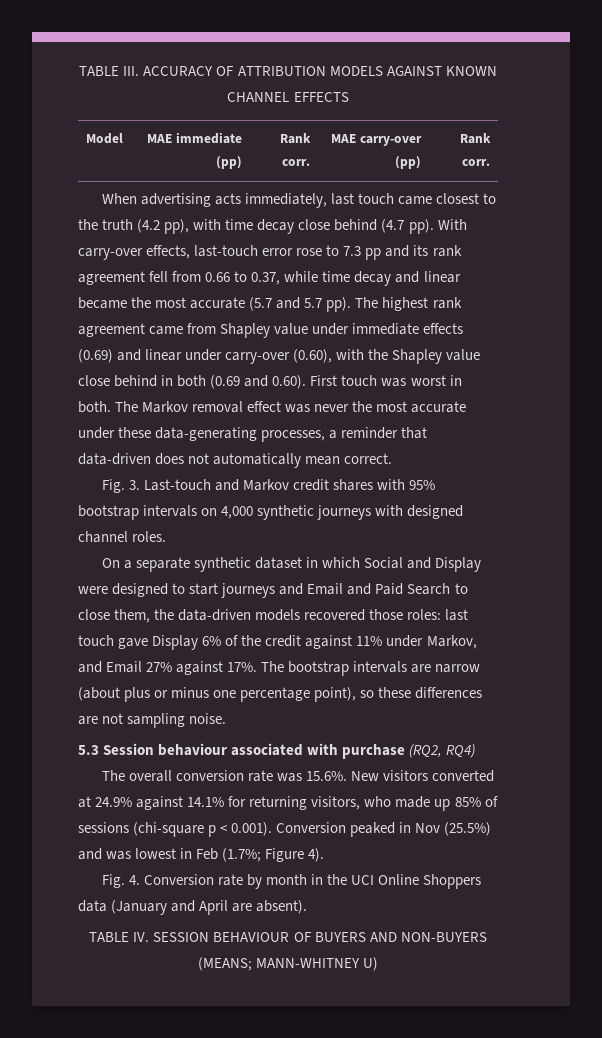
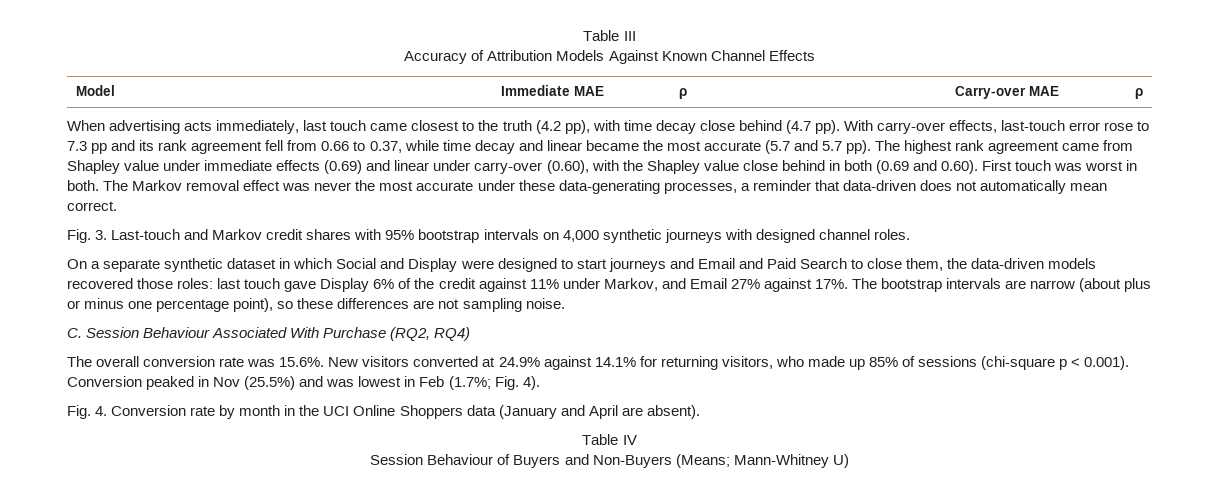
[79,66,497,76] [227,92,349,102] TABLE III. ACCURACY OF ATTRIBUTION MODELS AGAINST KNOWN CHANNEL EFFECTS -> [583,30,636,41] [404,50,815,64] Table III // Accuracy of Attribution Models Against Known Channel Effects
[146,132,242,144] [215,156,242,169] [279,133,311,144] [281,159,310,166] [330,134,422,146] [394,156,421,169] [459,133,491,144] [461,159,490,166] MAE immediate (pp) | Rank corr. | MAE carry-over (pp) | Rank corr. -> [500,85,604,96] [678,88,687,99] [954,86,1059,99] [1134,88,1143,99] Immediate MAE | ρ | Carry-over MAE | ρ
[78,743,406,759] 5.3 Session behaviour associated with purchase -> [67,327,387,338] C. Session Behaviour Associated With Purchase
[265,848,305,862] Figure -> [494,376,519,390] Fig.
[89,932,487,942] [197,957,360,971] TABLE IV. SESSION BEHAVIOUR OF BUYERS AND NON-BUYERS (MEANS; MANN-WHITNEY -> [582,434,637,445] [370,454,829,468] Table IV // Session Behaviour of Buyers and Non-Buyers (Means; Mann-Whitney

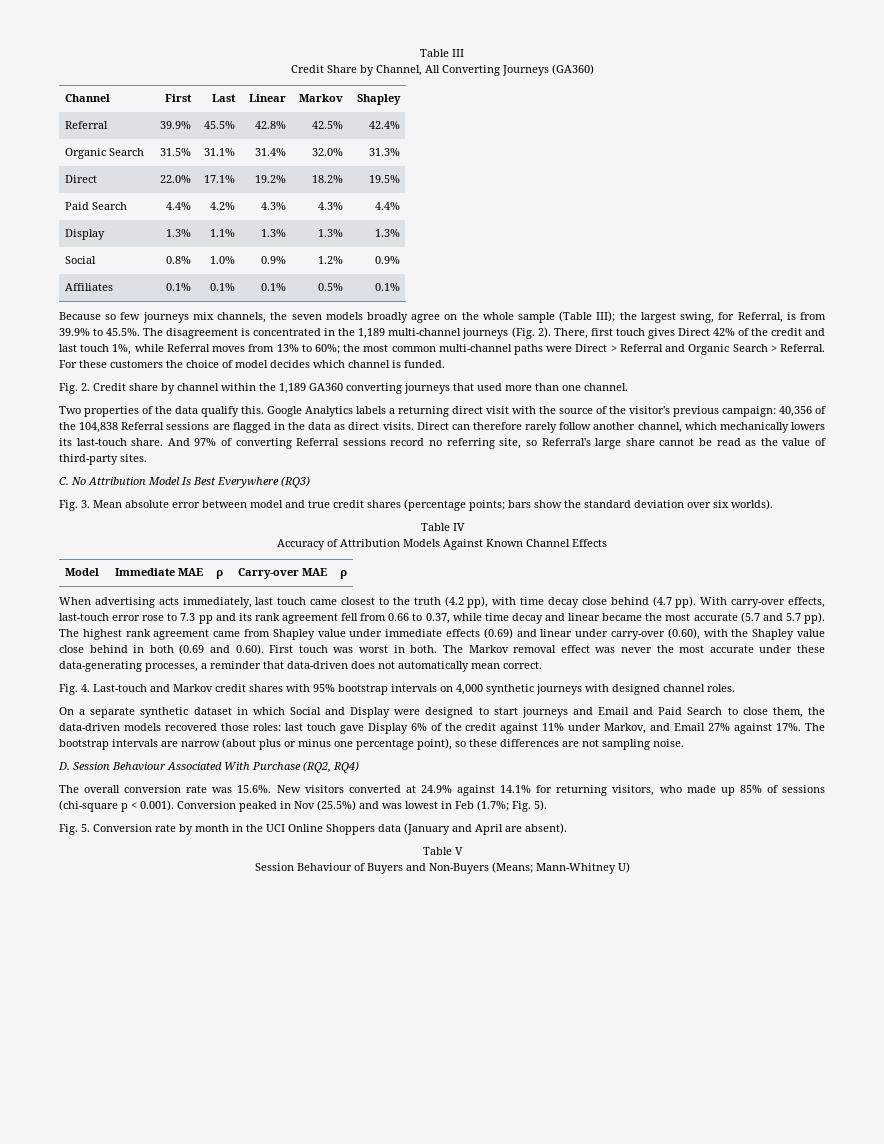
(636, 36) none -> [290,64,594,76] [65,94,111,102] [164,94,192,102] [211,94,236,102] [248,94,286,102] [298,94,343,102] [356,94,401,105] [65,121,109,129] [159,121,191,129] [203,121,235,129] [254,121,286,129] [311,121,343,129] [368,121,400,129] [65,148,145,159] [159,148,191,156] [203,148,235,156] [254,148,286,156] [311,148,343,156] [368,148,400,156] [65,175,98,183] [159,175,191,183] [203,175,235,183] [254,175,286,183] [311,175,343,183] [368,175,400,183] [65,202,128,210] [165,202,191,210] [209,202,235,210] [260,202,286,210] [317,202,343,210] [374,202,400,210] [65,229,106,240] [165,229,191,237] [209,229,235,237] [260,229,286,237] [317,229,343,237] [374,229,400,237] [65,256,97,264] [165,256,191,264] [209,256,235,264] [260,256,286,264] [317,256,343,264] [374,256,400,264] [65,283,114,291] [165,283,191,291] [209,283,235,291] [260,283,286,291] [317,283,343,291] [374,283,400,291] [59,311,827,323] [59,327,826,339] [59,344,826,355] [59,360,445,368] [59,383,628,394] [59,406,826,417] [59,422,825,433] [59,438,826,449] [59,454,147,465] [59,476,310,488] [59,499,773,511] [420,523,465,531] // Credit Share by Channel, All Converting Journeys (GA360) // Channel | First | Last | Linear | Markov | Shapley // Referral | 39.9% | 45.5% | 42.8% | 42.5% | 42.4% // Organic Search | 31.5% | 31.1% | 31.4% | 32.0% | 31.3% // Direct | 22.0% | 17.1% | 19.2% | 18.2% | 19.5% // Paid Search | 4.4% | 4.2% | 4.3% | 4.3% | 4.4% // Display | 1.3% | 1.1% | 1.3% | 1.3% | 1.3% // Social | 0.8% | 1.0% | 0.9% | 1.2% | 0.9% // Affiliates | 0.1% | 0.1% | 0.1% | 0.5% | 0.1% // Because so few journeys mix channels, the seven models broadly agree on the whole sample (Table III); the largest swing, for Referral, is from 39.9% to 45.5%. The disagreement is concentrated in the 1,189 multi-channel journeys (Fig. 2). There, first touch gives Direct 42% of the credit and last touch 1%, while Referral moves from 13% to 60%; the most common multi-channel paths were Direct > Referral and Organic Search > Referral. For these customers the choice of model decides which channel is funded. // Fig. 2. Credit share by channel within the 1,189 GA360 converting journeys that used more than one channel. // Two properties of the data qualify this. Google Analytics labels a returning direct visit with the source of the visitor's previous campaign: 40,356 of the 104,838 Referral sessions are flagged in the data as direct visits. Direct can therefore rarely follow another channel, which mechanically lowers its last-touch share. And 97% of converting Referral sessions record no referring site, so Referral's large share cannot be read as the value of third-party sites. // C. No Attribution Model Is Best Everywhere (RQ3) // Fig. 3. Mean absolute error between model and true credit shares (percentage points; bars show the standard deviation over six worlds). // Table IV
[95,230,108,240] 3. -> [81,684,90,692] 4.
[67,328,82,338] C. -> [58,762,70,770] D.
[522,376,540,390] [67,405,108,419] 4). // Fig. 4. -> [534,800,547,811] [59,824,90,835] 5). // Fig. 5.
[622,435,637,445] IV -> [454,847,463,855] V

